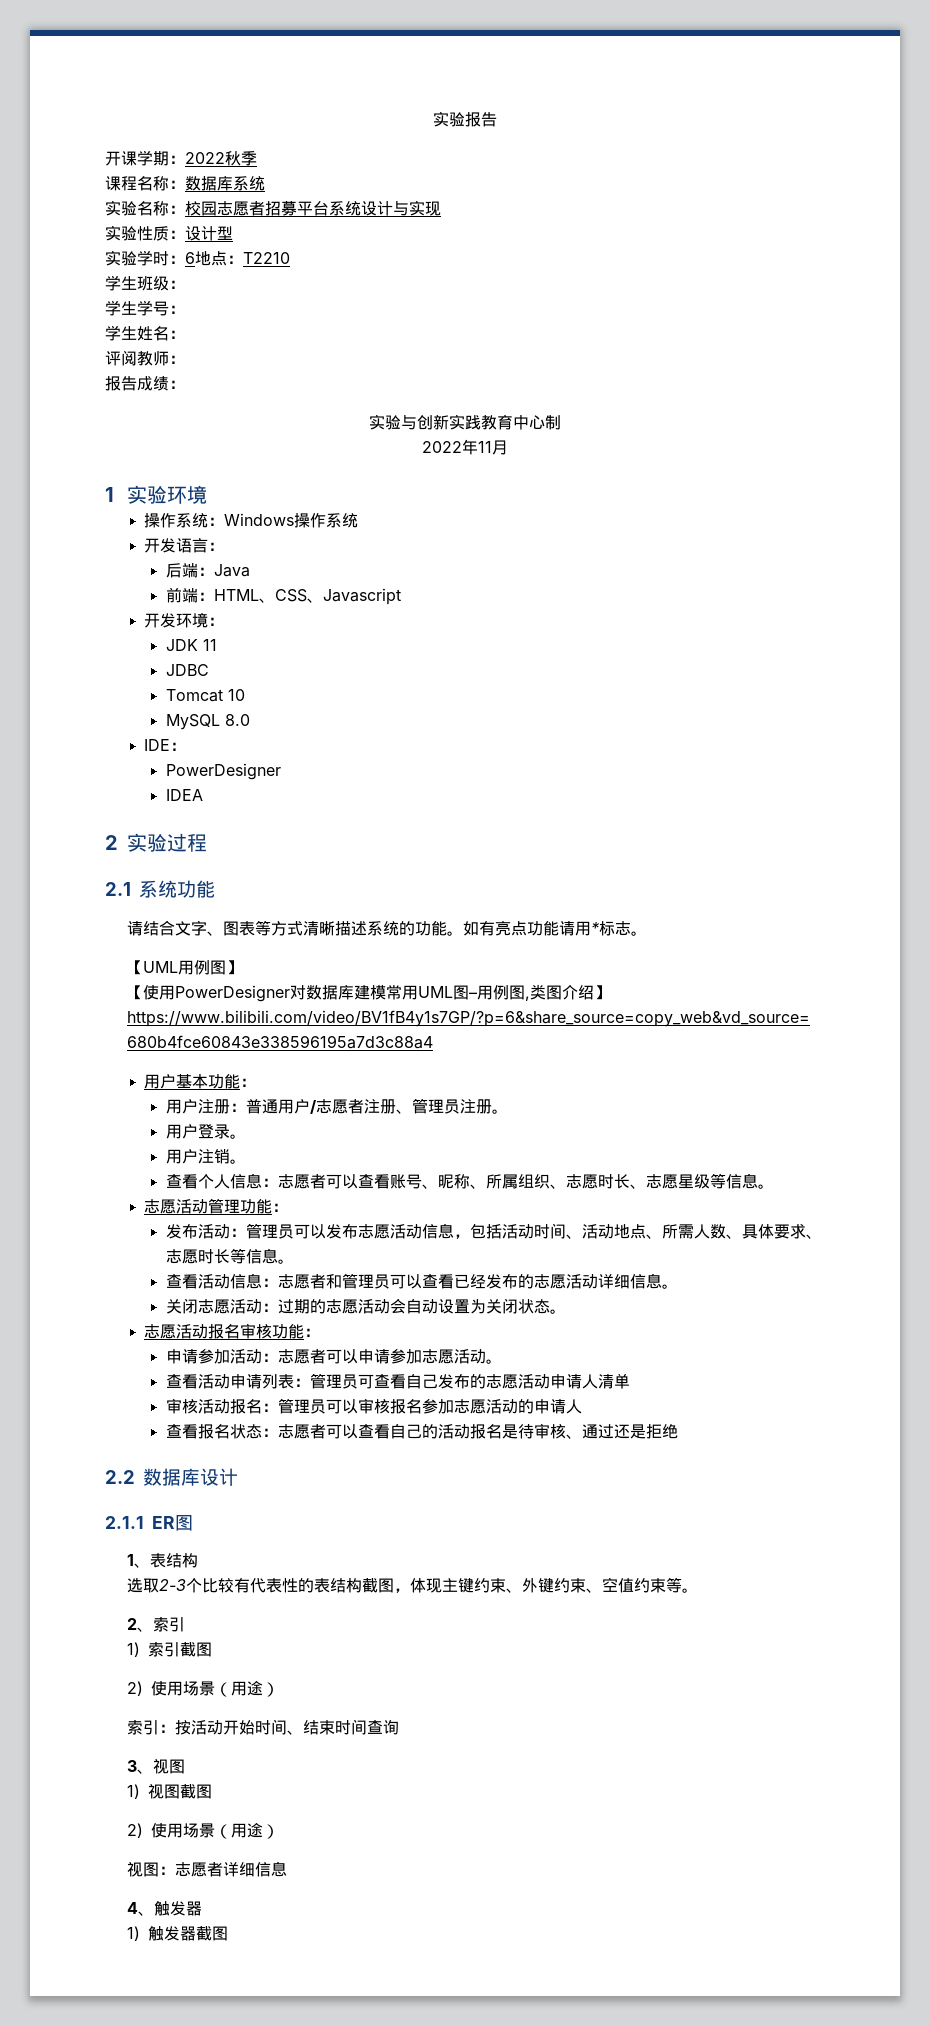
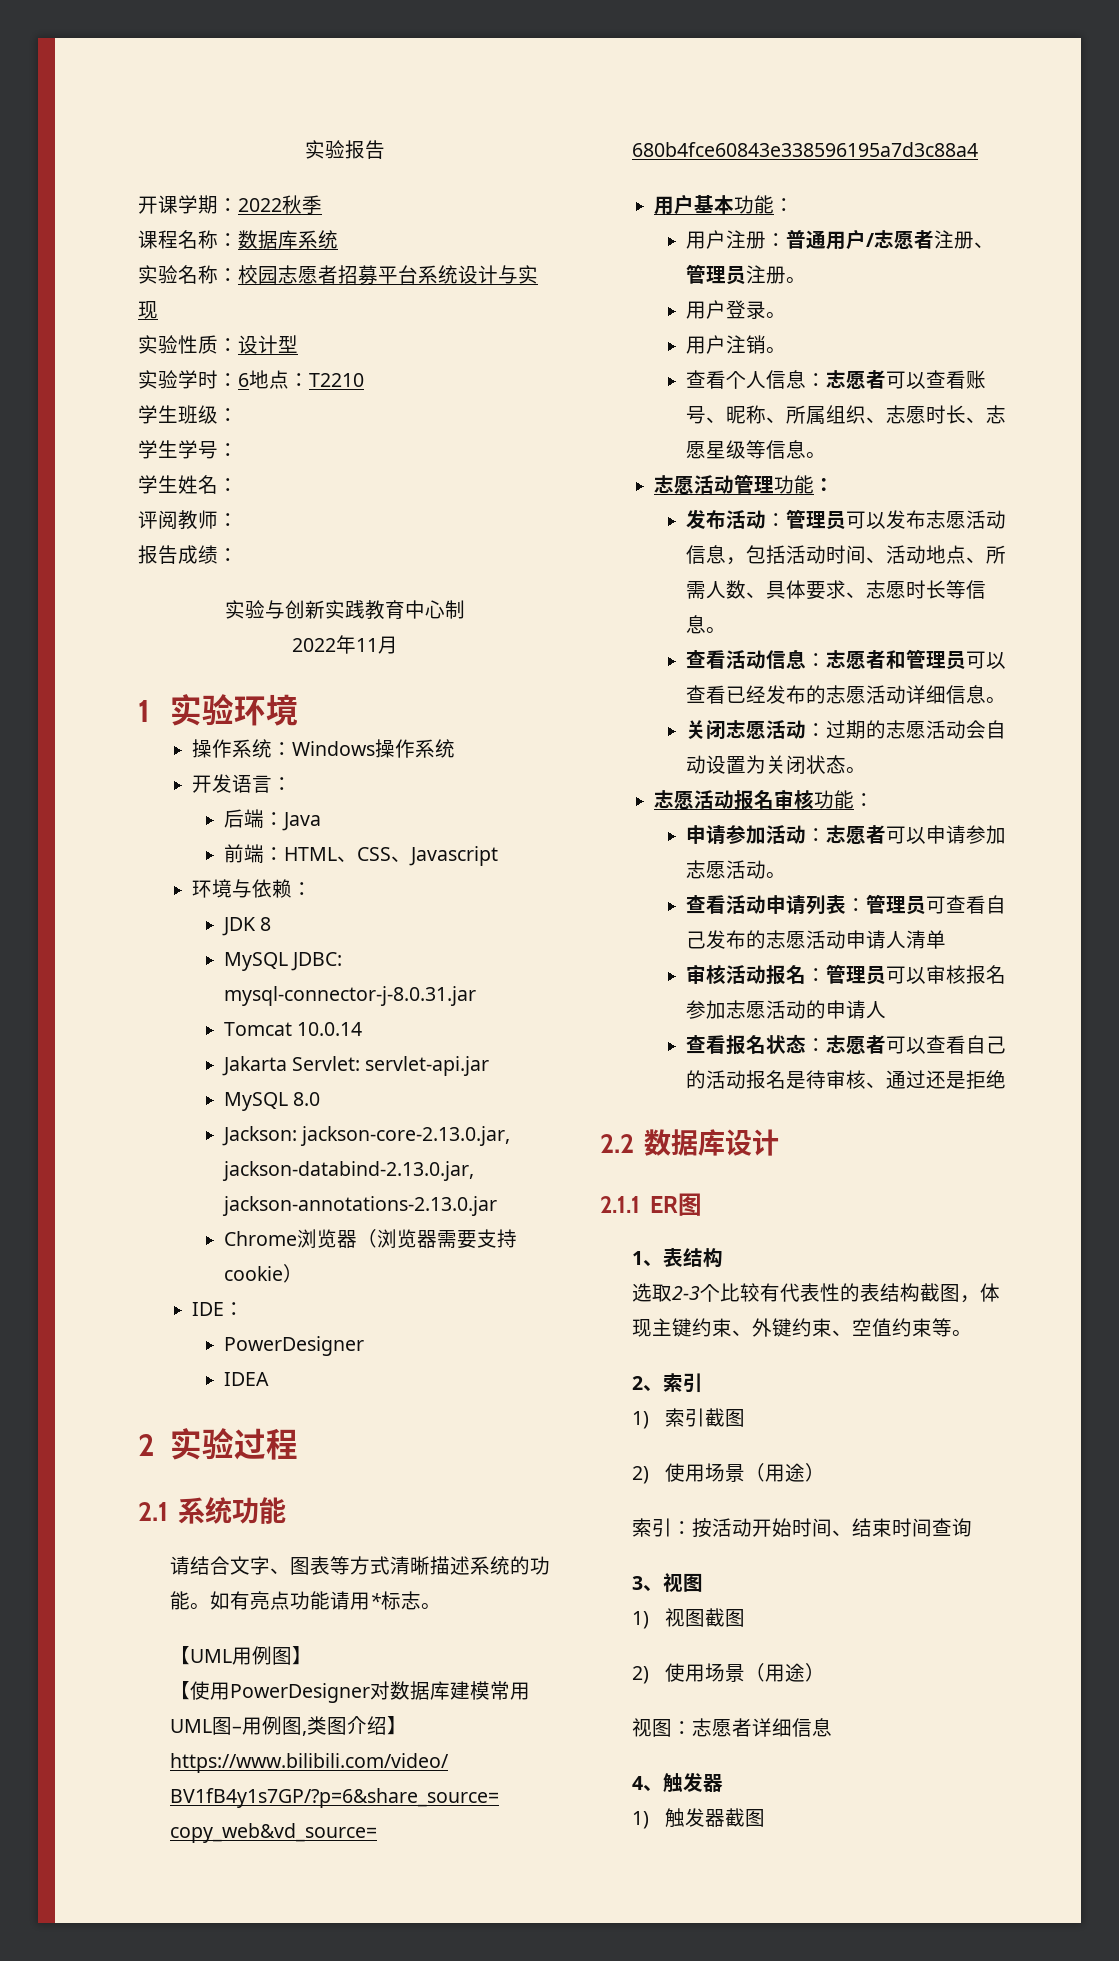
[144,612,209,628] 开发环境 -> [191,879,292,898] 环境与依赖
[202,639,217,651] [165,664,209,676] [165,689,245,702] [165,714,250,730] 11 // JDBC // Tomcat 10 // MySQL 8.0 -> [260,917,272,931] [223,952,343,971] [223,986,476,1006] [223,1022,363,1036] [221,1056,490,1076] [223,1092,321,1111] [221,1126,511,1146] [221,1161,474,1181] [221,1196,497,1216] [223,1229,517,1249] [223,1264,303,1283] 8 // MySQL JDBC: mysql-connector-j-8.0.31.jar // Tomcat 10.0.14 // Jakarta Servlet: servlet-api.jar // MySQL 8.0 // Jackson: jackson-core-2.13.0.jar, jackson-databind-2.13.0.jar, jackson-annotations-2.13.0.jar // Chrome浏览器（浏览器需要支持cookie）

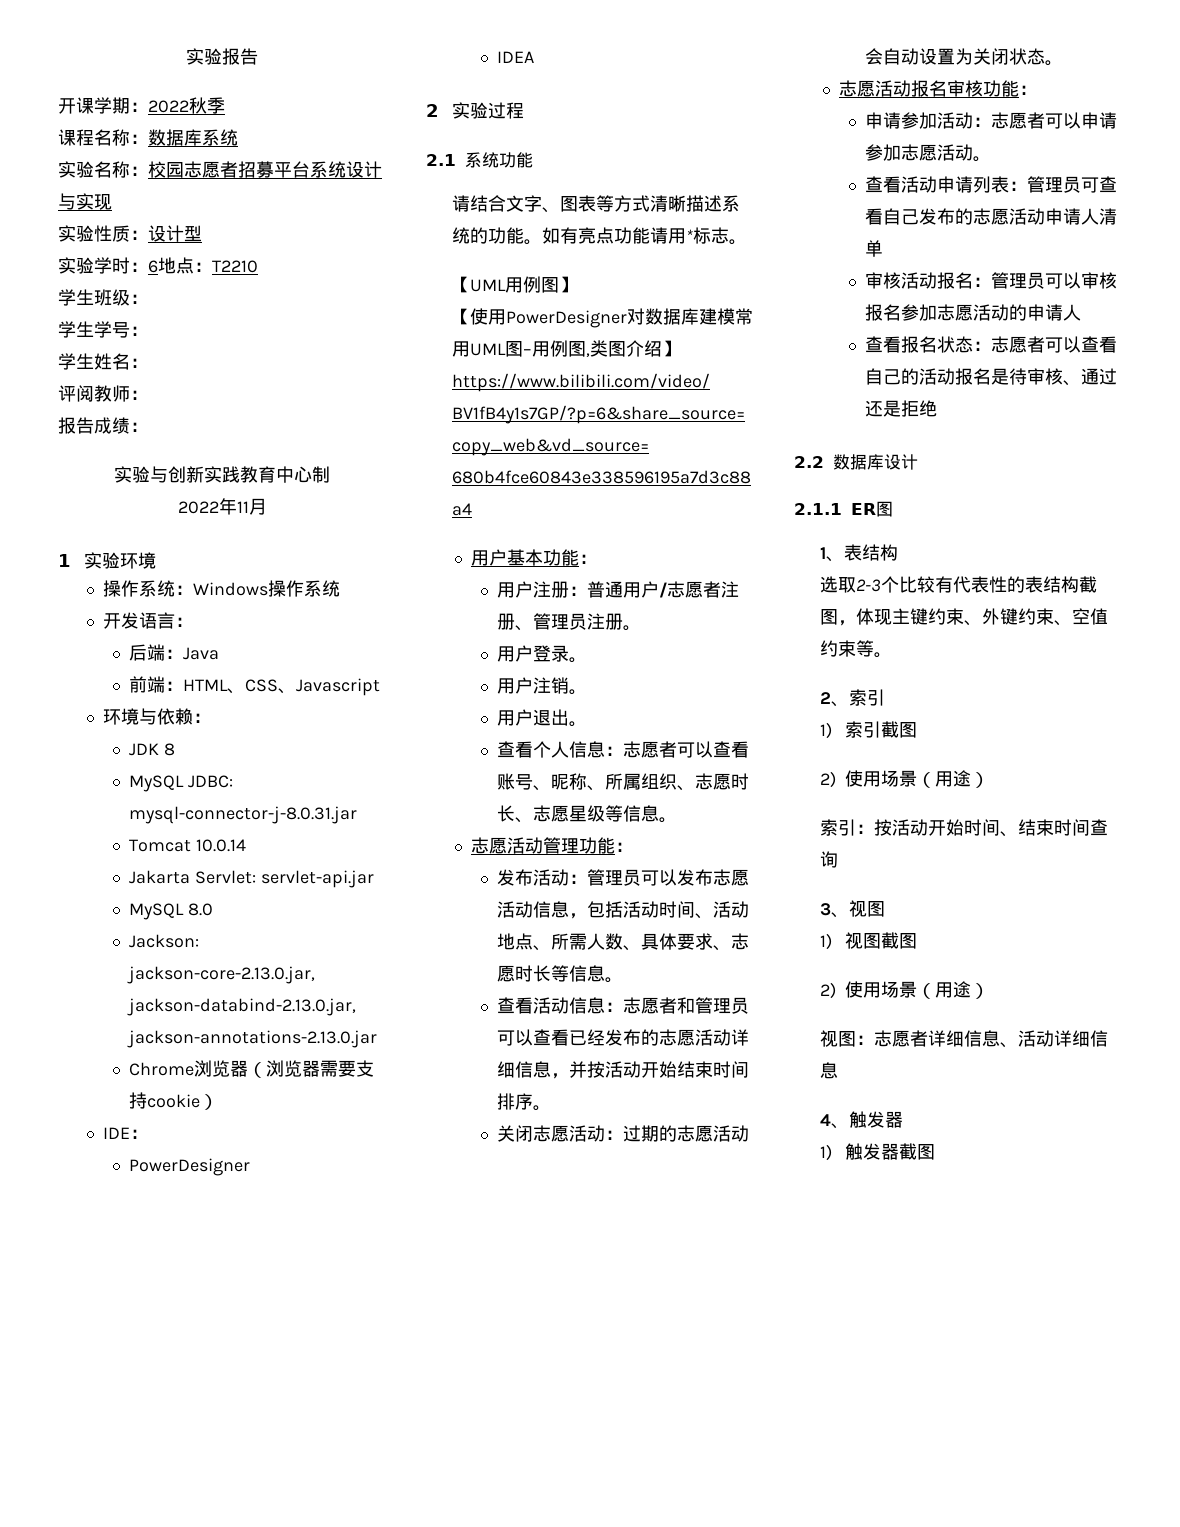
(786, 350) none -> [497,709,588,727] // 用户退出。
(986, 694) none -> [551,1061,750,1079] [497,1093,534,1110] ，并按活动开始结束时间排序
(833, 1727) none -> [999,1030,1108,1048] [819,1062,838,1079] 、活动详细信息

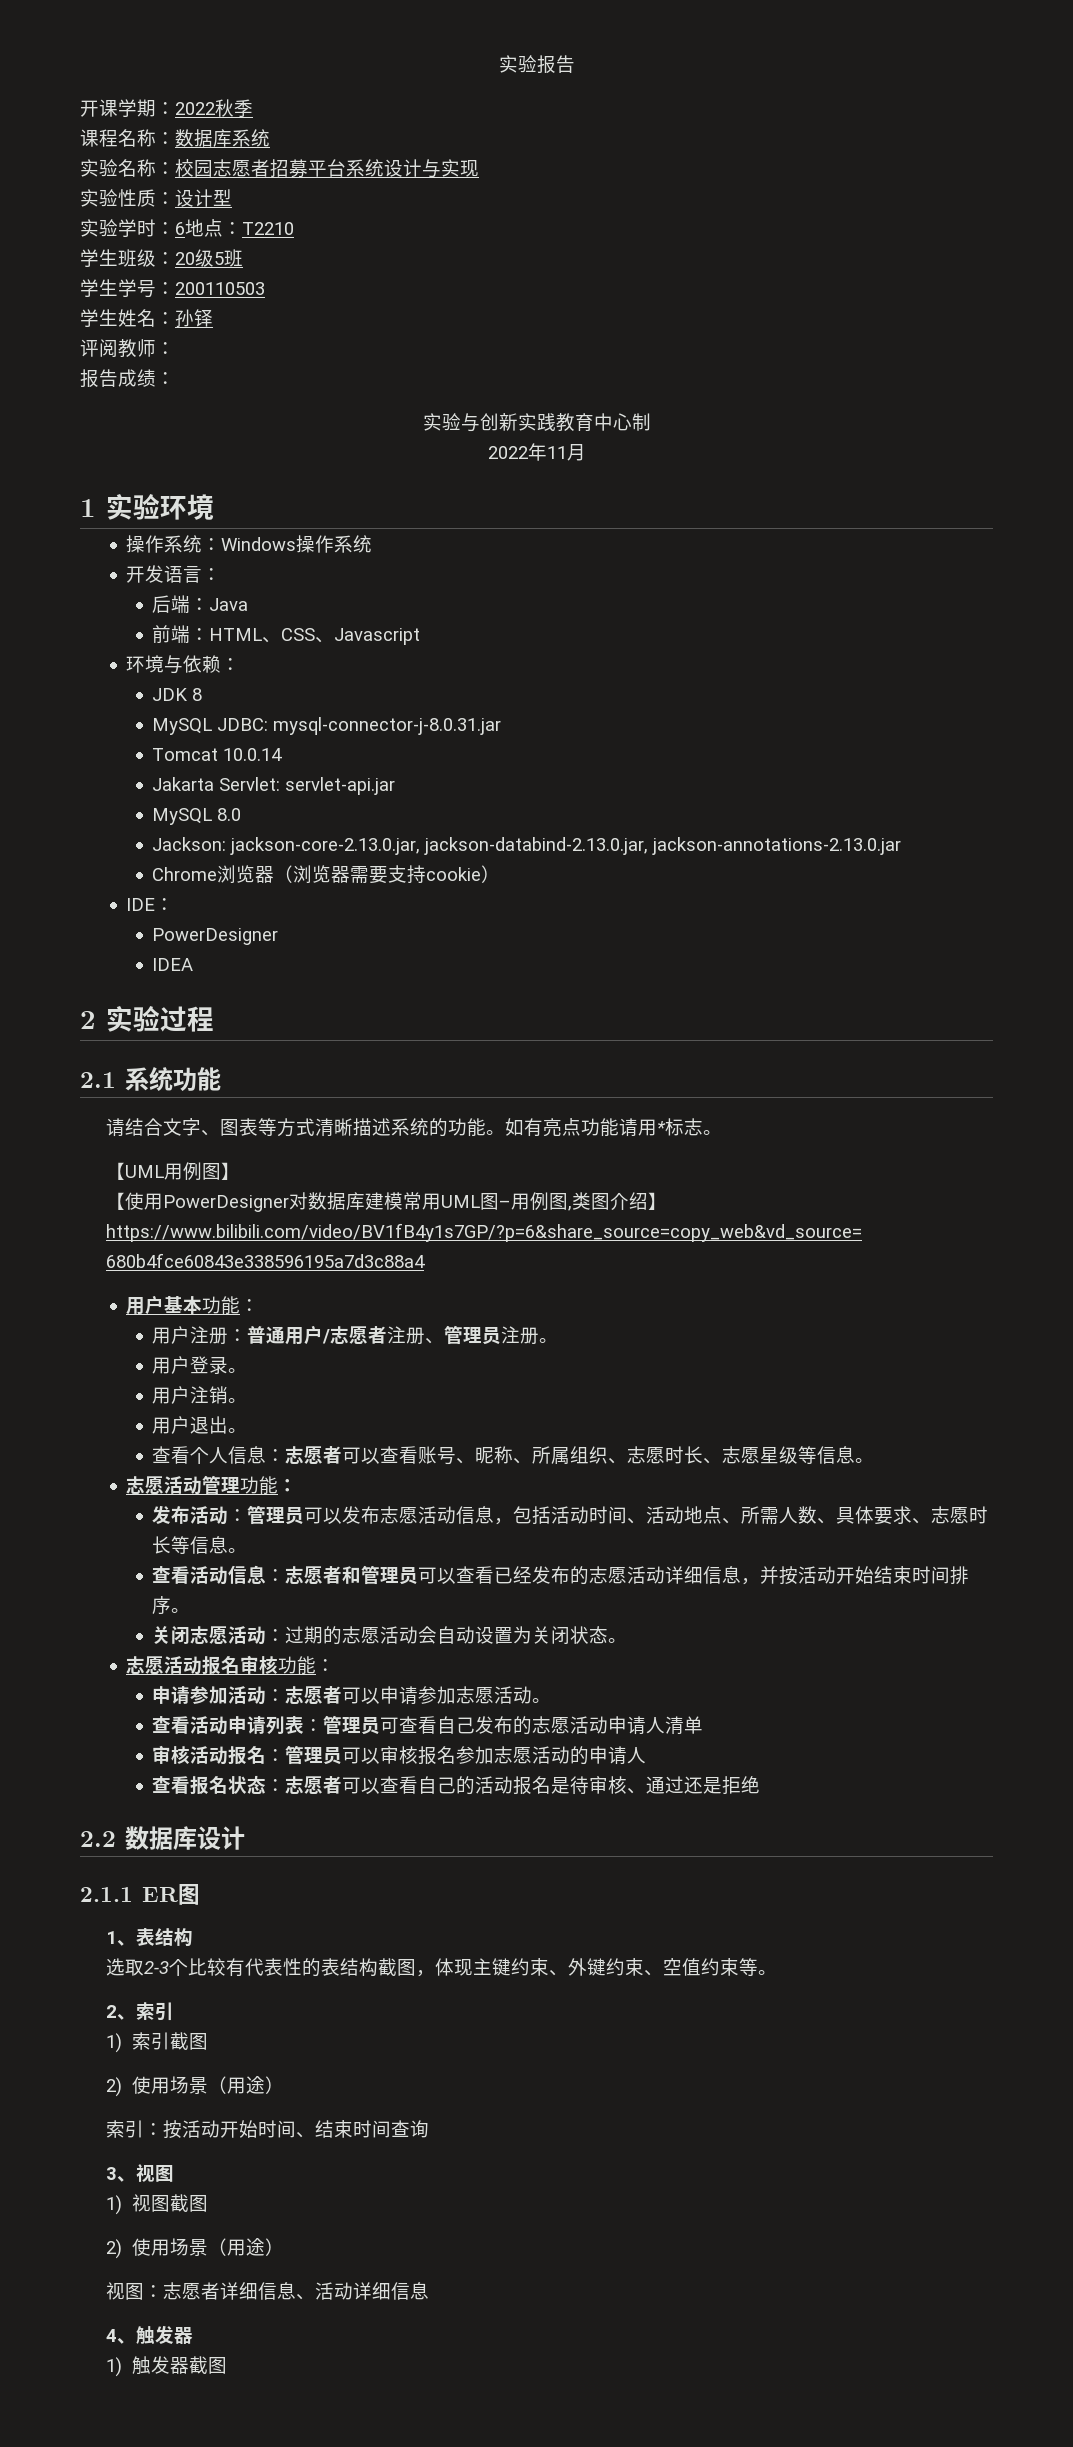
(148, 299) none -> [175,249,243,267] 20级5班
(148, 331) none -> [175,282,265,295] 200110503
(148, 363) none -> [175,309,213,327] 孙铎

